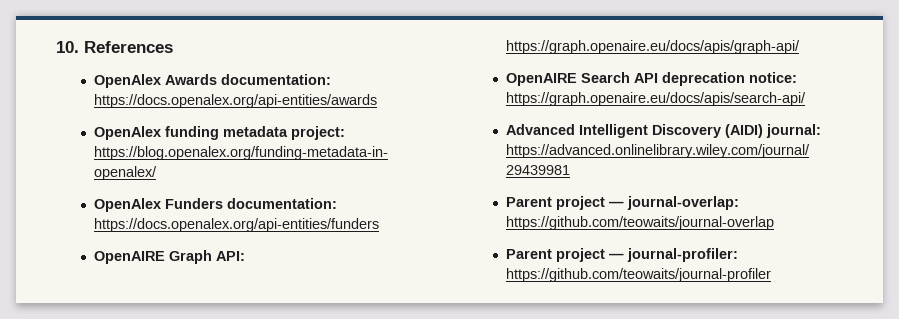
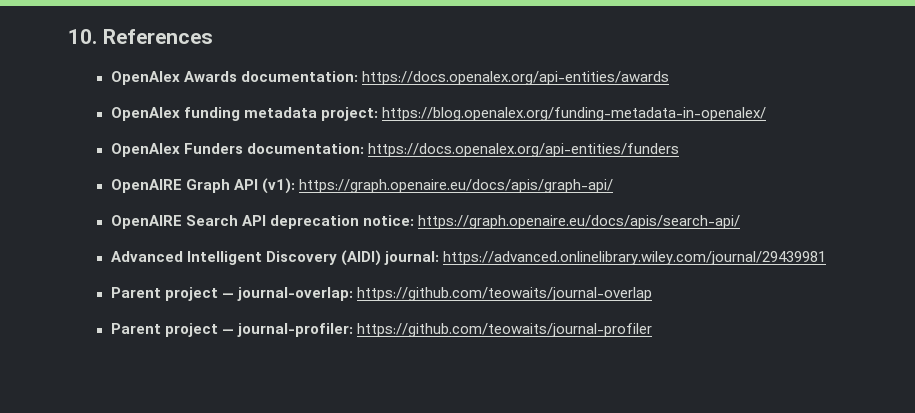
[215,251,245,261] API: -> [234,178,296,194] API (v1):

